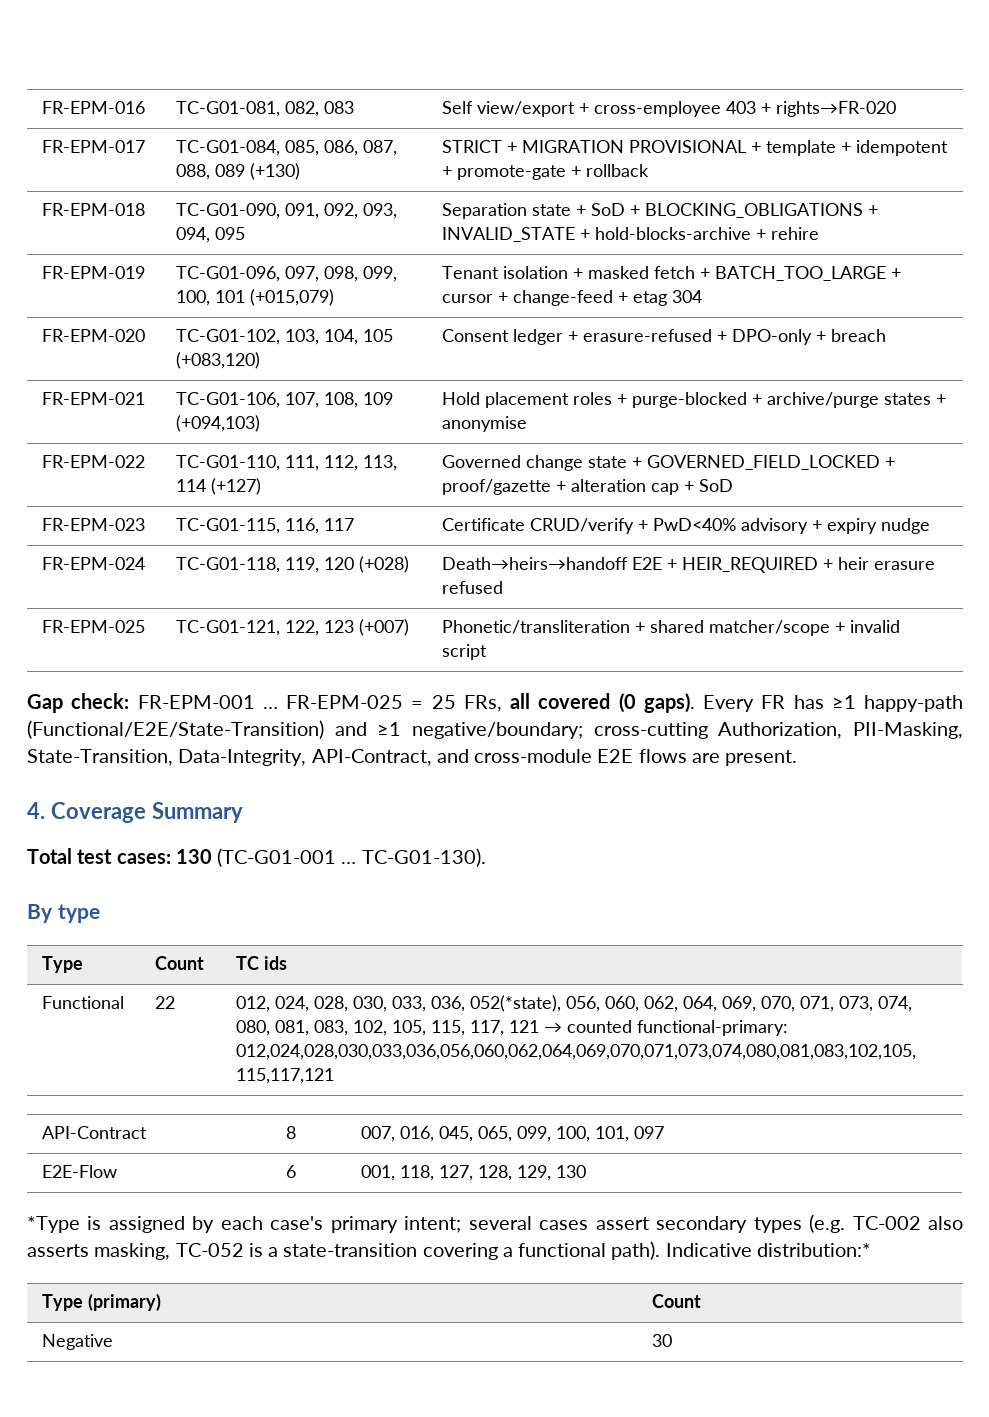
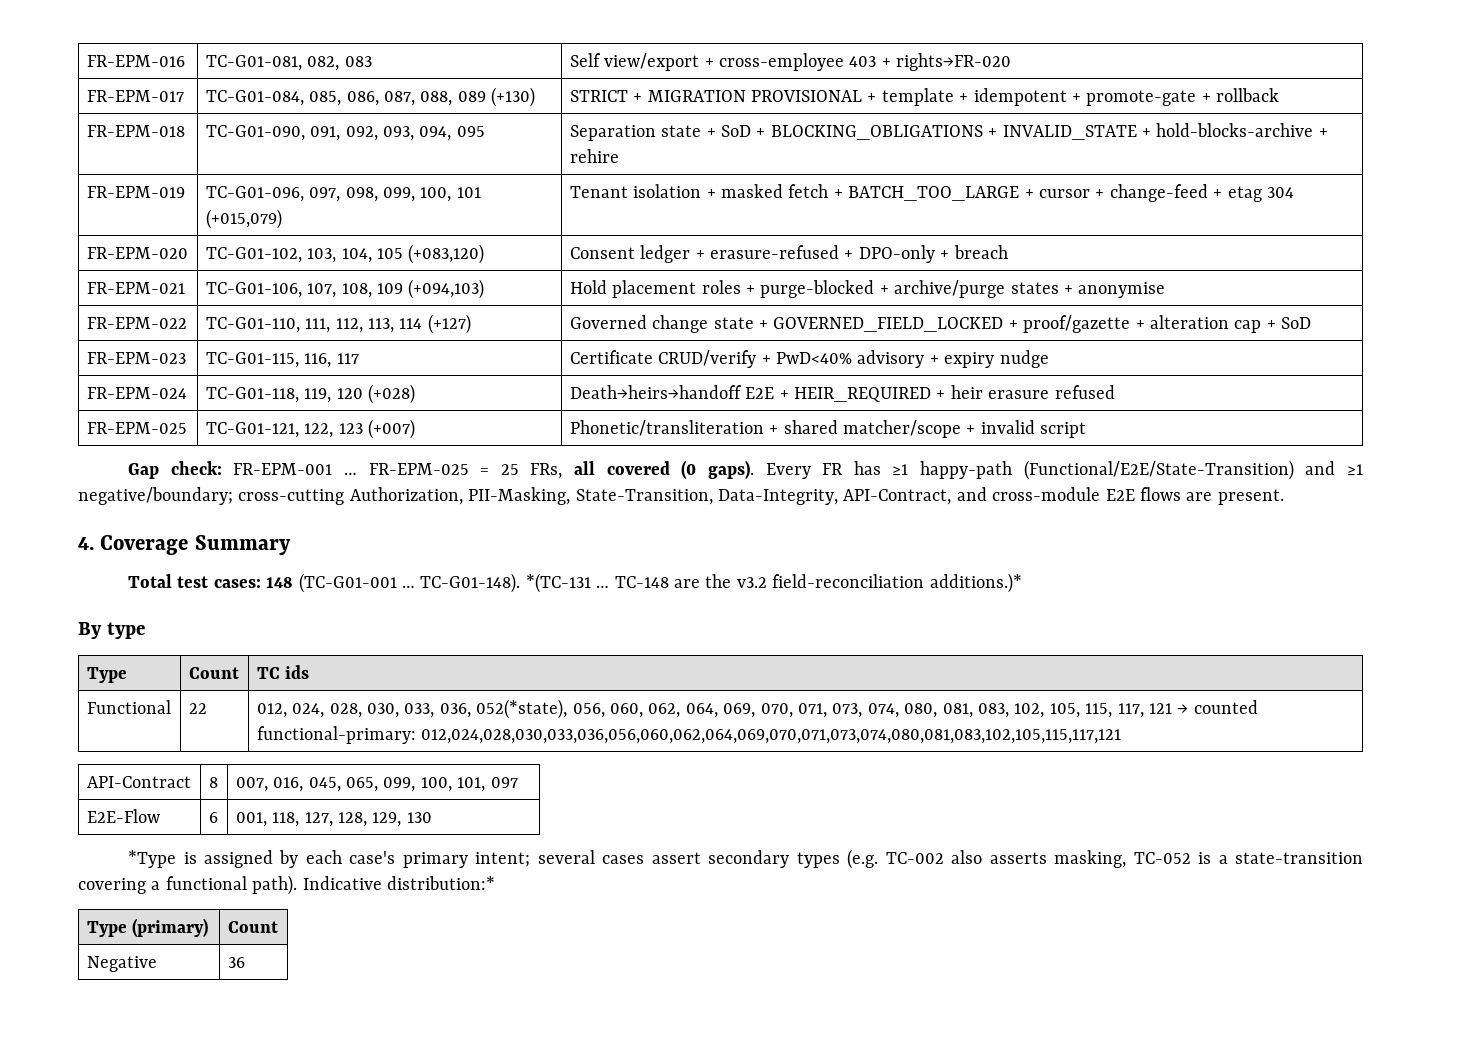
[175,849,212,864] 130 -> [266,577,294,588] 148
[361,848,486,867] TC-G01-130). -> [420,573,1022,593] TC-G01-148). *(TC-131 … TC-148 are the v3.2 field-reconciliation additions.)*
[652,1334,673,1347] 30 -> [227,957,245,968] 36

